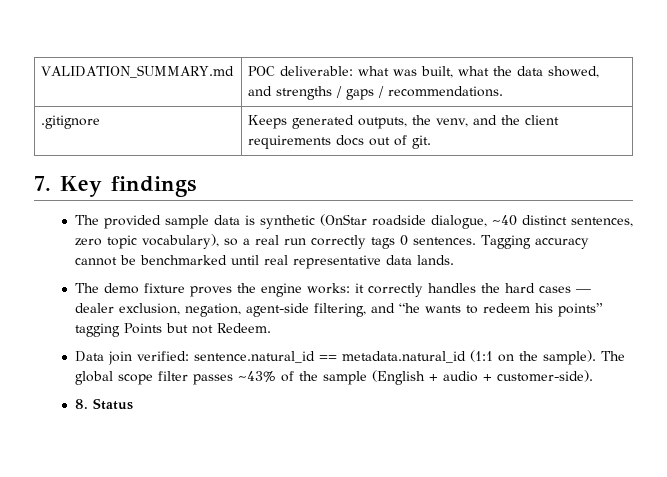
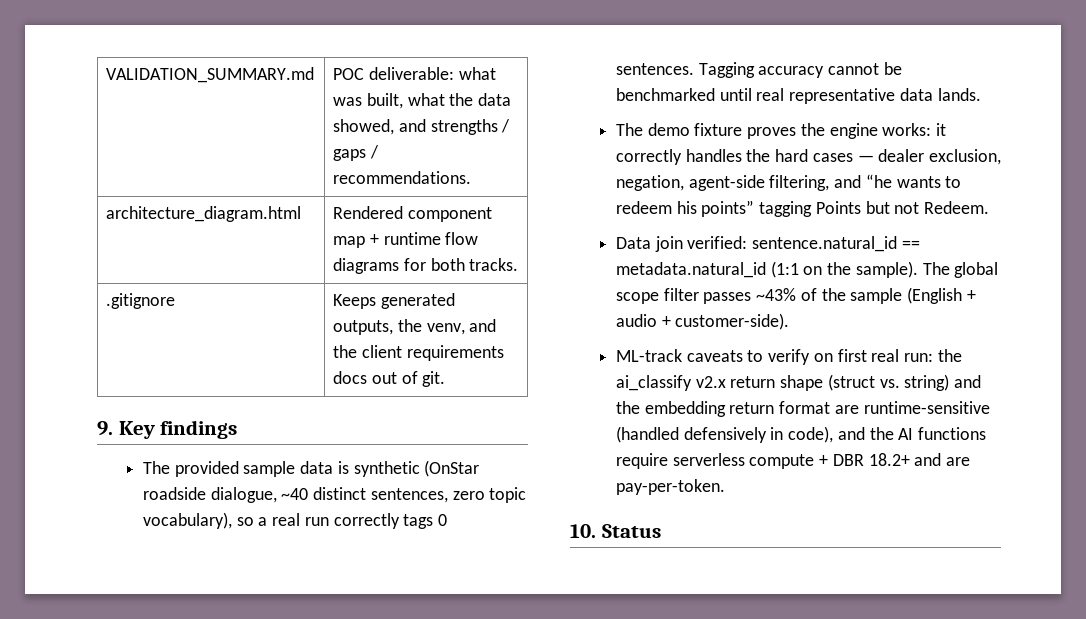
(504, 91) none -> [106,206,302,222] [333,206,493,222] [333,232,479,248] [333,258,519,274] // architecture_diagram.html | Rendered component map + runtime flow diagrams for both tracks.
[34,176,51,191] 7. -> [97,421,113,436] 9.
[74,399,88,409] 8. -> [615,349,962,365] [615,374,981,391] [615,401,990,417] [615,426,986,443] [615,453,970,469] [615,479,725,495] [570,524,596,538] ML-track caveats to verify on first real run: the ai_classify v2.x return shape (struct vs. string) and the embedding return format are runtime-sensitive (handled defensively in code), and the AI functions require serverless compute + DBR 18.2+ and are pay-per-token. // 10.

